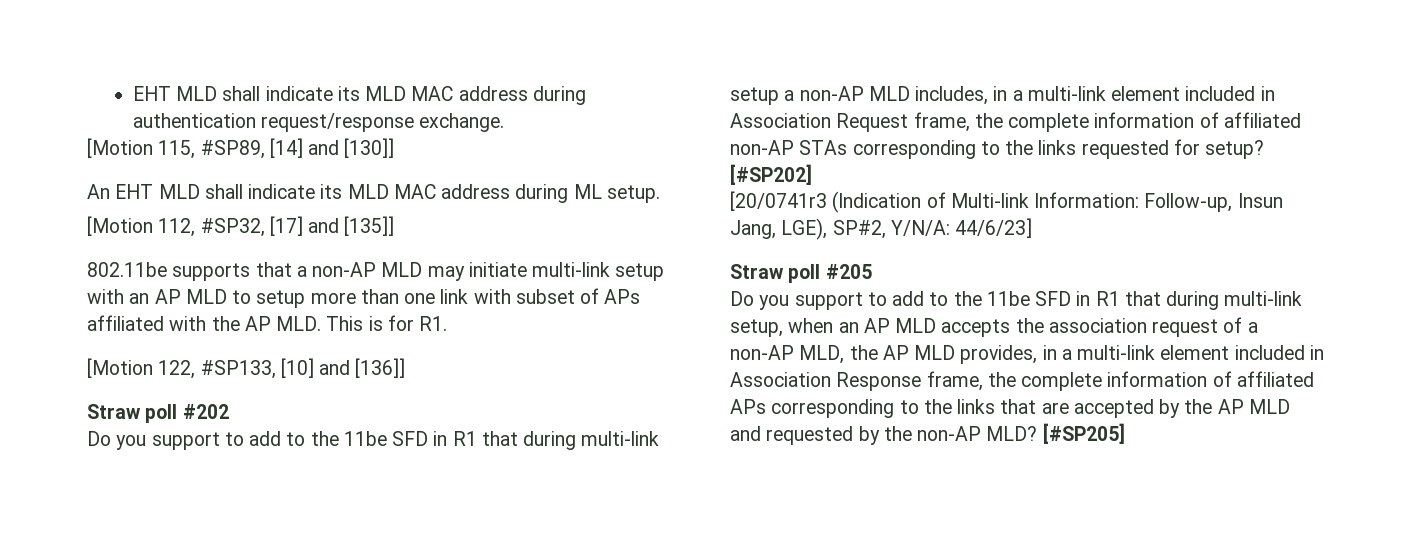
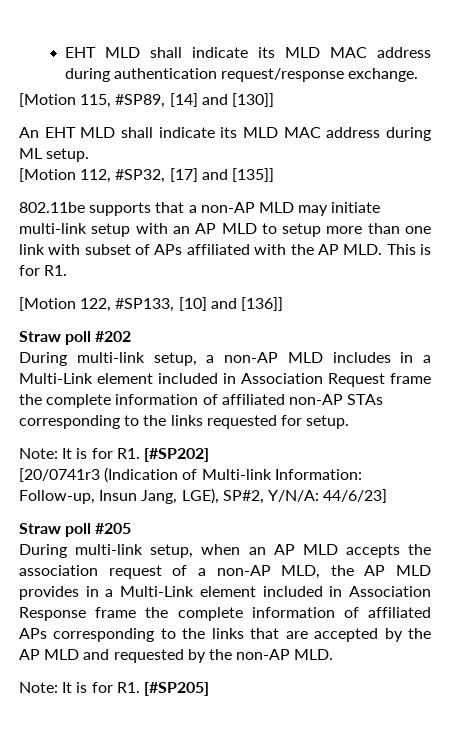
[87,431,660,450] [730,86,1106,105] Do you support to add to the 11be SFD in R1 that during multi-link setup a non-AP MLD includes, in a multi-link -> [19,352,431,366] [19,373,93,384] During multi-link setup, a non-AP MLD includes in a Multi-Link
[913,112,970,132] frame, -> [390,373,431,384] frame
[1205,140,1265,159] setup? -> [306,415,350,429] [19,448,140,459] setup. // Note: It is for R1.
[730,291,1220,310] Do you support to add to the 11be SFD in R1 that during -> [19,544,67,558] During
[960,345,1156,364] provides, in a multi-link -> [19,586,195,600] provides in a Multi-Link
[926,371,983,391] frame, -> [95,607,137,618] frame
[986,426,1038,441] MLD? -> [294,649,334,660] [19,682,140,693] MLD. // Note: It is for R1.

